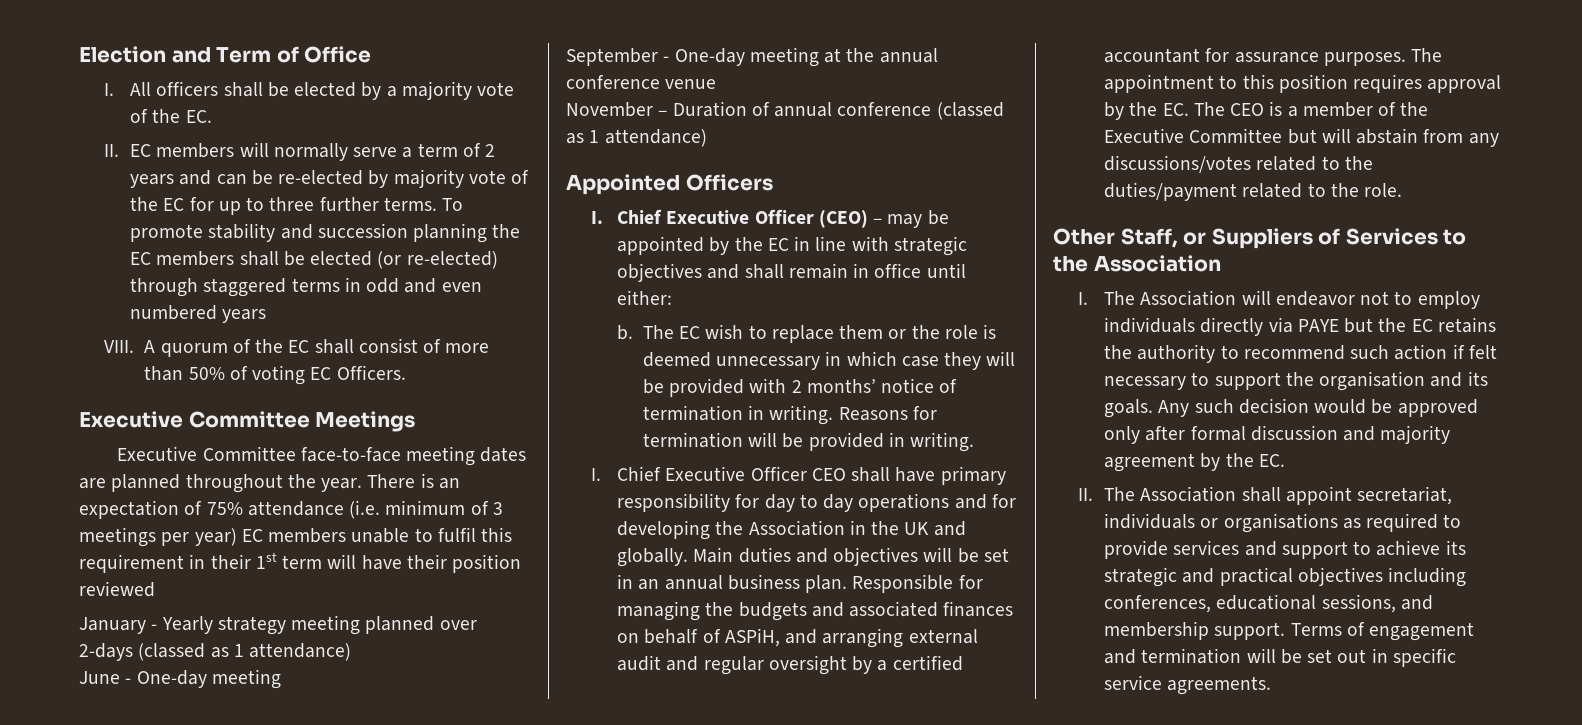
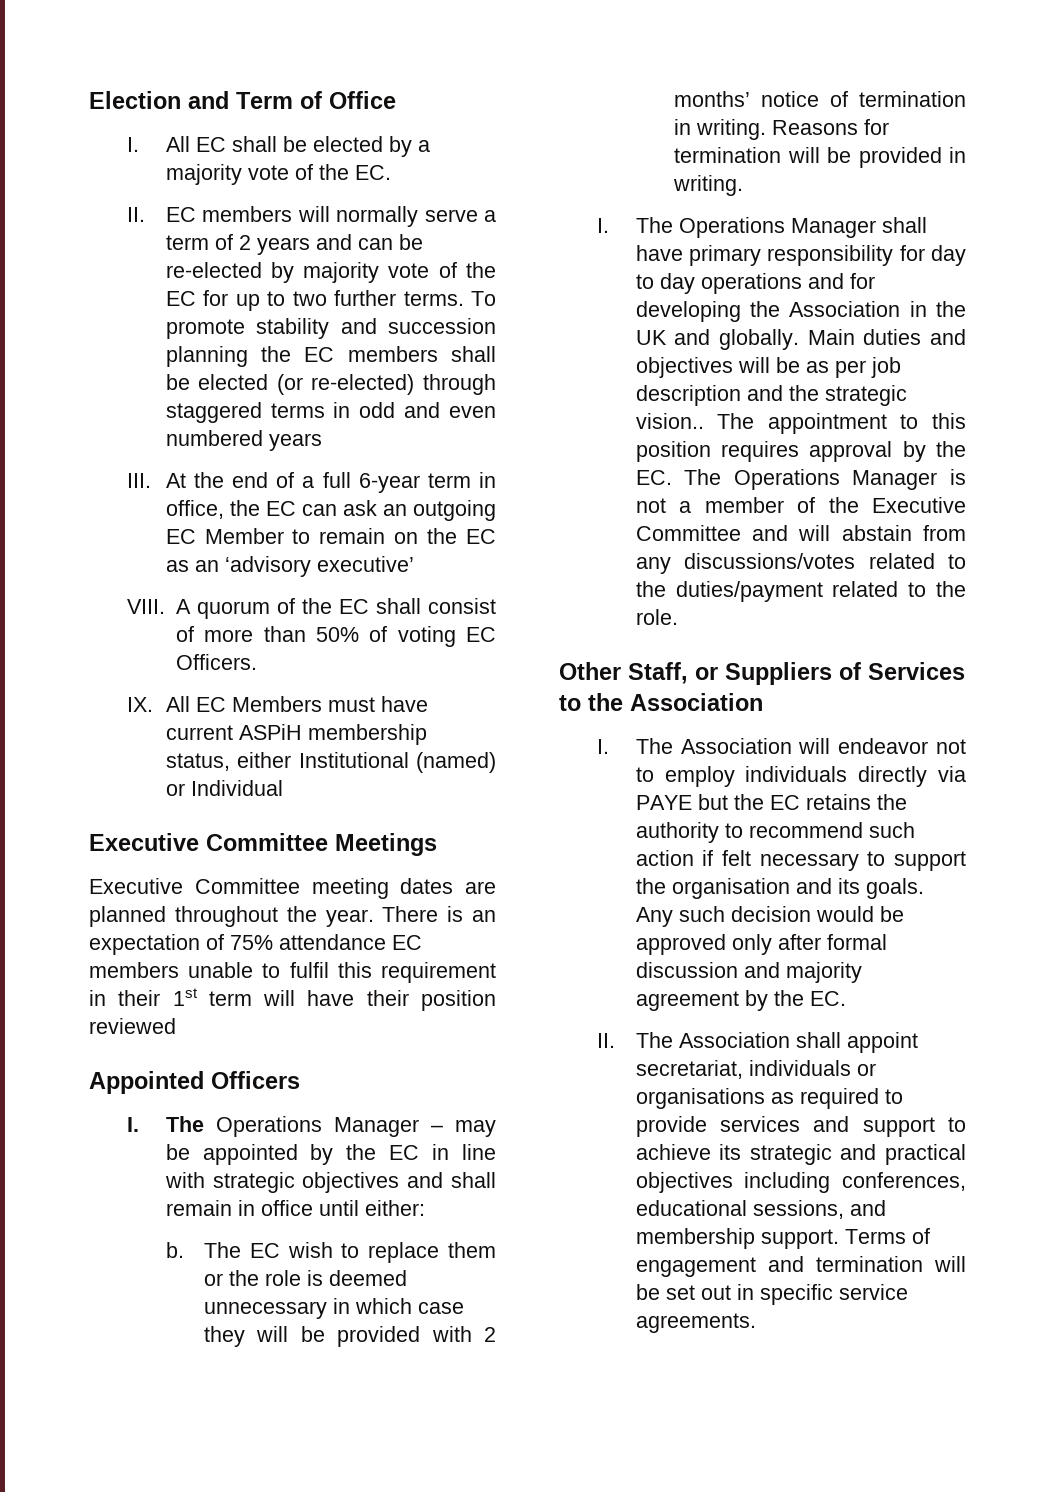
[156,81,219,96] officers -> [195,137,226,152] EC
[269,197,315,211] three -> [292,291,327,306] two
(267, 316) none -> [127,472,497,493] [165,500,496,521] [165,528,497,544] [165,556,414,577] // III. At the end of a full 6-year term in office, the EC can ask an outgoing EC Member to remain on the EC as an ‘advisory executive’
(406, 372) none -> [127,696,428,712] [165,724,427,745] [165,752,496,773] [165,780,283,796] // IX. All EC Members must have current ASPiH membership status, either Institutional (named) or Individual
[300,447,401,462] face-to-face -> (300, 886) none
[349,500,503,519] [79,527,237,547] (i.e. minimum of 3 meetings per year) -> (386, 942) none
[79,615,477,635] [79,643,352,661] [79,669,281,689] [566,47,938,67] [566,75,717,89] [566,101,1004,120] [566,129,707,147] // January - Yearly strategy meeting planned over 2-days (classed as 1 attendance) // June - One-day meeting // September - One-day meeting at the annual conference venue // November – Duration of annual conference (classed as 1 attendance) -> (176, 1026) none
[616,209,868,228] Chief Executive Officer (CEO) -> [165,1116,419,1137] The Operations Manager
[616,466,846,481] Chief Executive Officer CEO -> [635,217,876,238] The Operations Manager
[983,548,1009,562] [616,574,983,593] [616,601,1014,621] [616,628,978,648] [616,655,963,675] [1103,48,1406,66] set in an annual business plan. Responsible for managing the budgets and associated finances on behalf of ASPiH, and arranging external audit and regular oversight by a certified accountant for assurance purposes. -> [805,357,901,378] [635,385,907,406] [635,413,704,429] as per job description and the strategic vision..
[1230,101,1283,116] CEO is -> [733,469,966,490] [635,498,666,513] Operations Manager is not
[1287,129,1317,144] but -> [752,525,789,541] and

